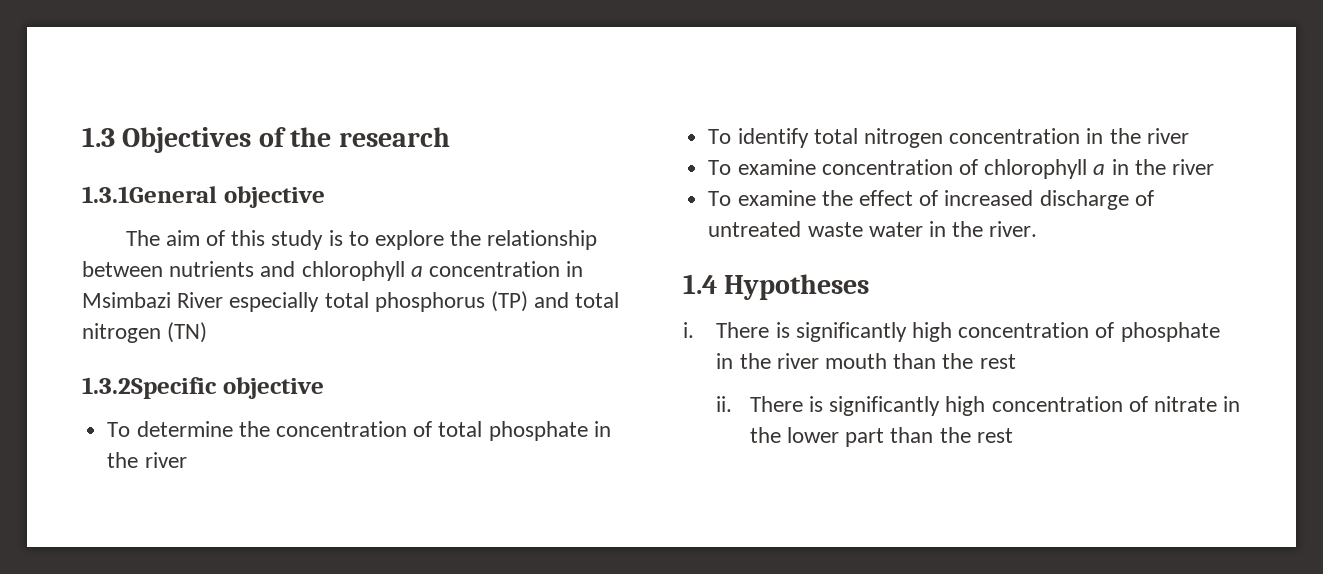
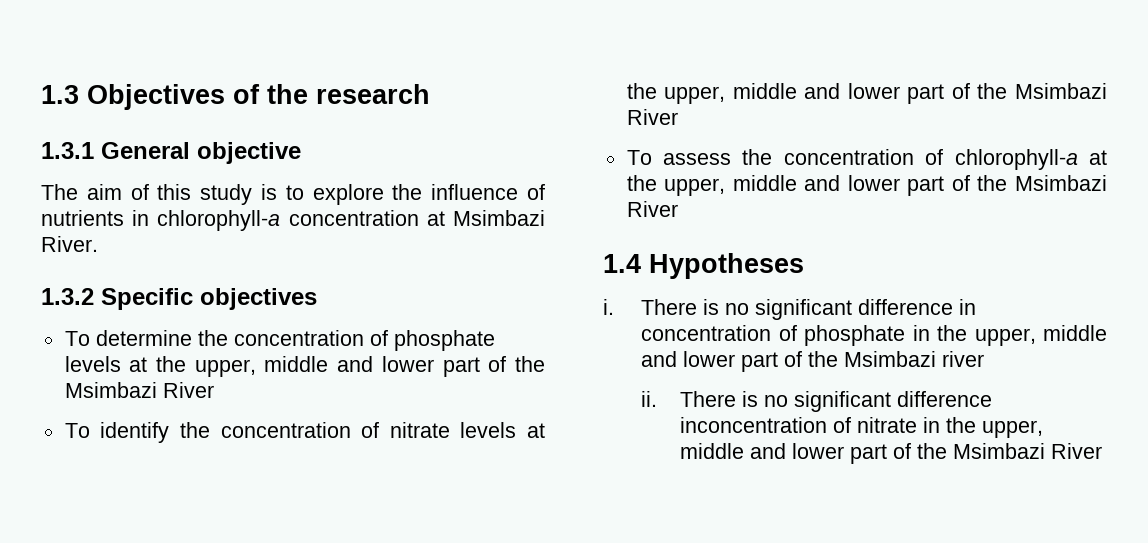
[82,186,217,203] 1.3.1General -> [41,142,190,159] 1.3.1 General
[487,230,598,250] [82,261,584,281] [82,291,620,312] [82,322,208,343] [82,377,324,399] relationship between nutrients and chlorophyll a concentration in Msimbazi River especially total phosphorus (TP) and total nitrogen (TN) // 1.3.2Specific objective -> [431,184,545,200] [41,210,545,231] [41,236,98,252] [41,288,317,310] influence of nutrients in chlorophyll-a concentration at Msimbazi River. // 1.3.2 Specific objectives
[438,421,611,441] [107,452,187,468] [708,128,1189,148] [708,159,1214,179] [708,190,1154,210] [708,221,1038,237] total phosphate in the river // To identify total nitrogen concentration in the river // To examine concentration of chlorophyll a in the river // To examine the effect of increased discharge of untreated waste water in the river. -> [393,330,495,351] [64,356,546,377] [64,382,214,398] [64,422,545,443] [626,83,1107,104] [626,109,678,125] [626,149,1107,170] [626,175,1107,196] [626,201,678,217] phosphate levels at the upper, middle and lower part of the Msimbazi River // To identify the concentration of nitrate levels at the upper, middle and lower part of the Msimbazi River // To assess the concentration of chlorophyll-a at the upper, middle and lower part of the Msimbazi River
[795,322,952,342] significantly high -> [725,299,977,320] no significant difference in
[776,353,1016,369] [716,396,1241,416] [749,427,1013,447] river mouth than the rest // ii. There is significantly high concentration of nitrate in the lower part than the rest -> [974,325,1107,346] [641,351,985,372] [641,391,992,412] [679,417,1043,438] [679,443,1102,464] upper, middle and lower part of the Msimbazi river // ii. There is no significant difference inconcentration of nitrate in the upper, middle and lower part of the Msimbazi River

